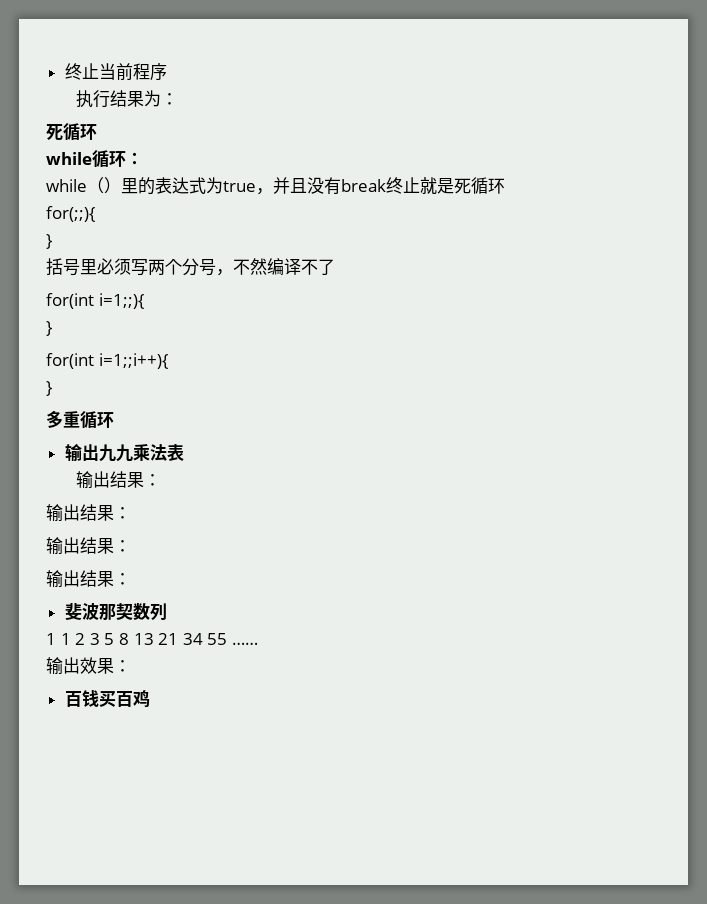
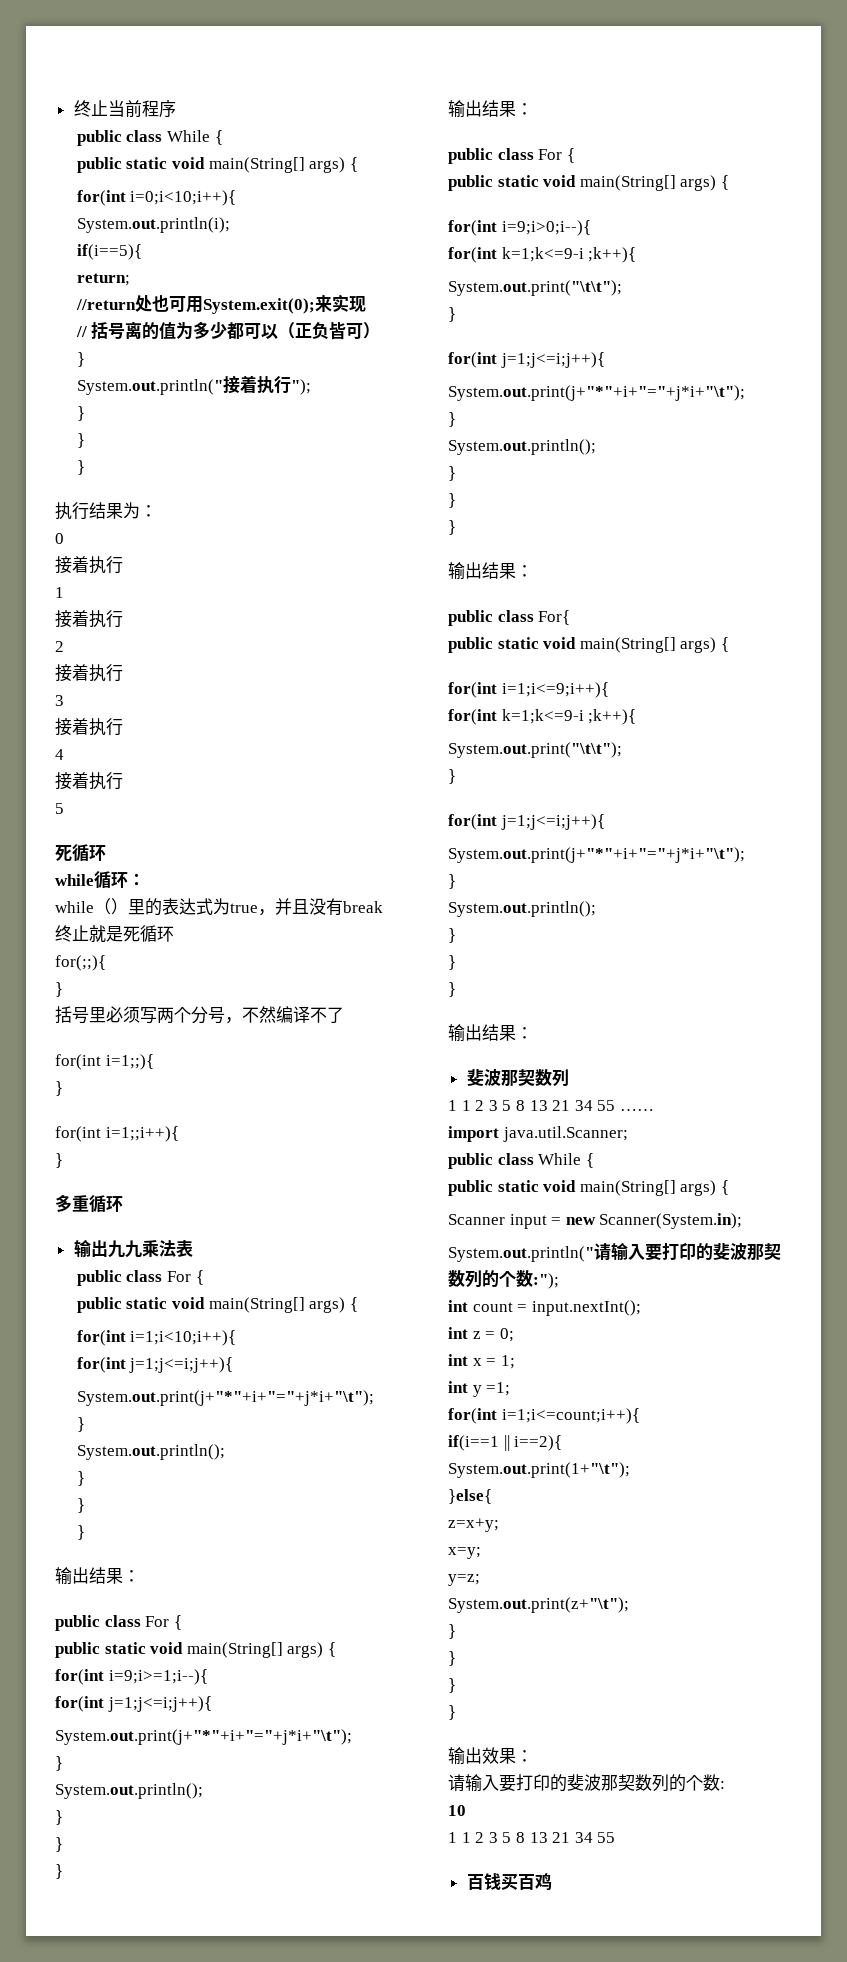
[76,90,179,108] 执行结果为： -> [76,130,223,146] [76,157,358,173] [76,190,237,206] [76,217,230,233] [76,244,142,260] [76,273,130,286] [75,294,366,314] [75,321,381,340] [76,352,85,367] [76,375,311,395] [76,406,85,421] [76,433,85,448] [76,460,85,475] [55,502,157,520] [55,533,64,544] [55,556,123,574] [55,587,64,598] [55,610,123,628] [55,641,64,652] [55,664,123,682] [55,695,64,706] [55,718,123,736] [55,749,64,760] [55,772,123,790] [55,803,64,814] public class While { // public static void main(String[] args) { // for(int i=0;i<10;i++){ // System.out.println(i); // if(i==5){ // return; // //return处也可用System.exit(0);来实现 // // 括号离的值为多少都可以（正负皆可） // } // System.out.println("接着执行"); // } // } // } // 执行结果为： // 0 // 接着执行 // 1 // 接着执行 // 2 // 接着执行 // 3 // 接着执行 // 4 // 接着执行 // 5
[76,471,162,489] [46,504,131,522] [46,537,131,555] 输出结果： // 输出结果： // 输出结果： -> [76,1270,204,1286] [76,1297,358,1313] [76,1330,237,1346] [76,1357,234,1373] [76,1390,374,1406] [76,1417,85,1432] [76,1444,225,1460] [76,1471,85,1486] [76,1498,85,1513] [76,1525,85,1540] [55,1567,140,1585] [55,1615,182,1631] [55,1642,336,1658] [55,1669,208,1685] [55,1696,212,1712] [55,1729,352,1745] [55,1756,63,1771] [55,1783,203,1799] [55,1810,63,1825] [55,1837,63,1852] [55,1864,63,1879] [448,100,533,118] [448,148,575,164] [448,175,729,191] [448,220,591,236] [448,247,637,263] [448,280,622,296] [448,307,456,322] [448,352,605,368] [448,385,745,401] [448,412,456,427] [448,439,596,455] [448,466,456,481] [448,493,456,508] [448,520,456,535] [448,562,533,580] [448,610,571,626] [448,637,729,653] [448,682,609,698] [448,709,637,725] [448,742,622,758] [448,769,456,784] [448,814,605,830] [448,847,745,863] [448,874,456,889] [448,901,596,917] [448,928,456,943] [448,955,456,970] [448,982,456,997] public class For { // public static void main(String[] args) { // for(int i=1;i<10;i++){ // for(int j=1;j<=i;j++){ // System.out.print(j+"*"+i+"="+j*i+"\t"); // } // System.out.println(); // } // } // } // 输出结果： // public class For { // public static void main(String[] args) { // for(int i=9;i>=1;i--){ // for(int j=1;j<=i;j++){ // System.out.print(j+"*"+i+"="+j*i+"\t"); // } // System.out.println(); // } // } // } // 输出结果： // public class For { // public static void main(String[] args) { // for(int i=9;i>0;i--){ // for(int k=1;k<=9-i ;k++){ // System.out.print("\t\t"); // } // for(int j=1;j<=i;j++){ // System.out.print(j+"*"+i+"="+j*i+"\t"); // } // System.out.println(); // } // } // } // 输出结果： // public class For{ // public static void main(String[] args) { // for(int i=1;i<=9;i++){ // for(int k=1;k<=9-i ;k++){ // System.out.print("\t\t"); // } // for(int j=1;j<=i;j++){ // System.out.print(j+"*"+i+"="+j*i+"\t"); // } // System.out.println(); // } // } // }
[46,657,131,675] 输出效果： -> [448,1126,628,1142] [448,1153,594,1169] [448,1180,729,1196] [448,1213,743,1229] [448,1242,781,1262] [448,1270,559,1289] [448,1300,641,1316] [448,1327,514,1342] [448,1354,515,1369] [448,1381,511,1397] [448,1408,640,1424] [448,1435,563,1451] [448,1462,630,1478] [448,1489,492,1504] [448,1518,499,1532] [448,1547,481,1559] [448,1574,480,1586] [448,1597,629,1613] [448,1624,456,1639] [448,1651,456,1666] [448,1678,456,1693] [448,1705,456,1720] [448,1747,533,1765] [448,1774,725,1792] [448,1805,466,1816] [448,1832,616,1843] import java.util.Scanner; // public class While { // public static void main(String[] args) { // Scanner input = new Scanner(System.in); // System.out.println("请输入要打印的斐波那契数列的个数:"); // int count = input.nextInt(); // int z = 0; // int x = 1; // int y =1; // for(int i=1;i<=count;i++){ // if(i==1 || i==2){ // System.out.print(1+"\t"); // }else{ // z=x+y; // x=y; // y=z; // System.out.print(z+"\t"); // } // } // } // } // 输出效果： // 请输入要打印的斐波那契数列的个数: // 10 // 1 1 2 3 5 8 13 21 34 55

